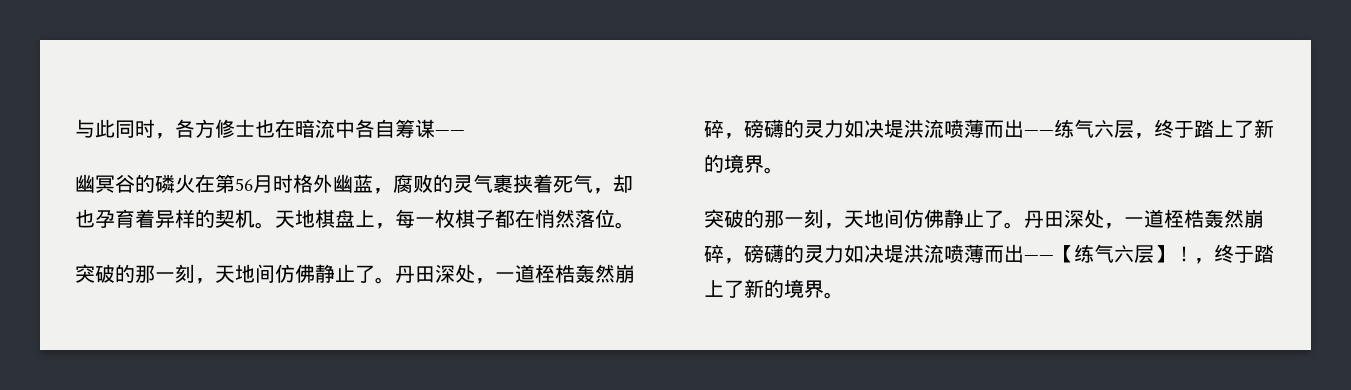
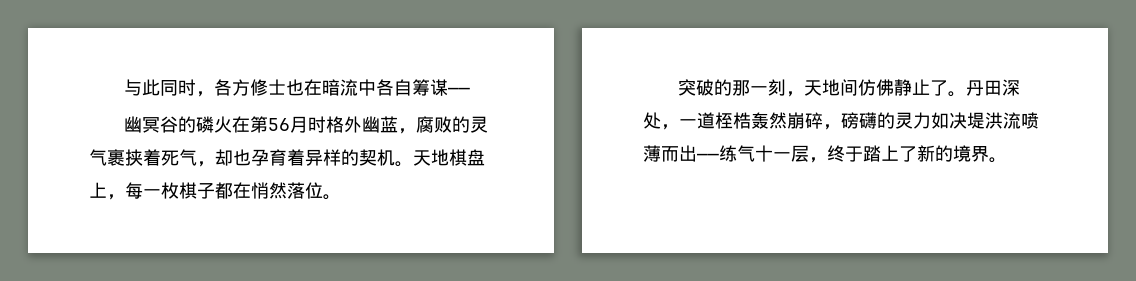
[1094,120,1114,138] 六 -> [755,145,791,162] 十一
[704,209,1264,229] [704,244,1274,264] [704,279,844,299] // 突破的那一刻，天地间仿佛静止了。丹田深处，一道桎梏轰然崩碎，磅礴的灵力如决堤洪流喷薄而出——【练气六层】！，终于踏上了新的境界。 -> (1007, 160) none

